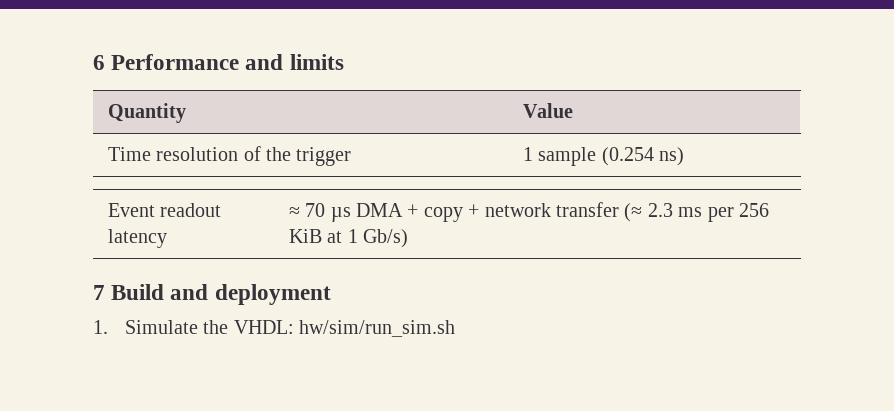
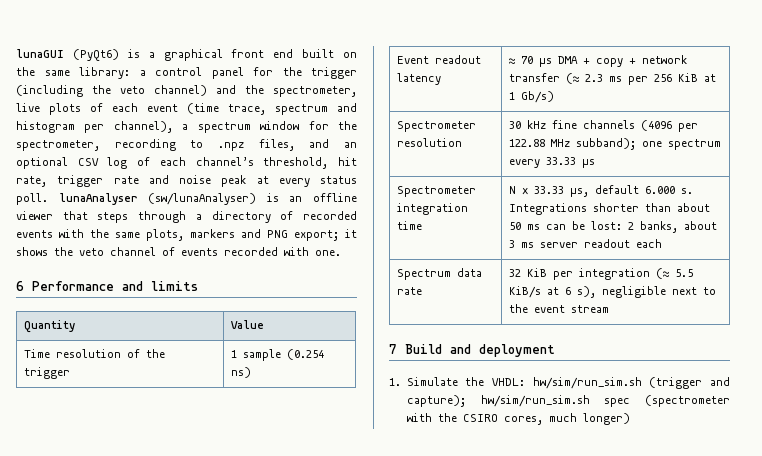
(93, 62) none -> [16,49,357,61] [16,67,357,79] [16,85,357,97] [16,103,357,115] [16,121,357,133] [16,139,357,151] [16,157,358,169] [16,175,357,187] [16,193,357,205] [16,211,358,223] [16,229,357,241] [16,247,341,256] lunaGUI (PyQt6) is a graphical front end built on the same library: a control panel for the trigger (including the veto channel) and the spectrometer, live plots of each event (time trace, spectrum and histogram per channel), a spectrum window for the spectrometer, recording to .npz files, and an optional CSV log of each channel’s threshold, hit rate, trigger rate and noise peak at every status poll. lunaAnalyser (sw/lunaAnalyser) is an offline viewer that steps through a directory of recorded events with the same plots, markers and PNG export; it shows the veto channel of events recorded with one. //
(408, 238) none -> [396,121,476,132] [396,138,462,147] [508,120,698,132] [508,138,721,150] [508,157,595,168] [396,186,476,197] [396,203,468,215] [396,221,422,230] [508,185,693,197] [508,203,710,215] [508,221,717,233] [508,239,662,248] [396,268,482,280] [396,287,422,295] [508,268,693,280] [508,286,716,298] [508,304,609,313] // Spectrometer resolution | 30 kHz fine channels (4096 per 122.88 MHz subband); one spectrum every 33.33 µs // Spectrometer integration time | N × 33.33 µs, default 6.000 s. Integrations shorter than about 50 ms can be lost: 2 banks, about 3 ms server readout each // Spectrum data rate | 32 KiB per integration (≈ 5.5 KiB/s at 6 s), negligible next to the event stream
(456, 328) none -> [649,377,730,389] [406,395,730,407] [406,413,630,425] (trigger and capture); hw/sim/run_sim.sh spec (spectrometer with the CSIRO cores, much longer)

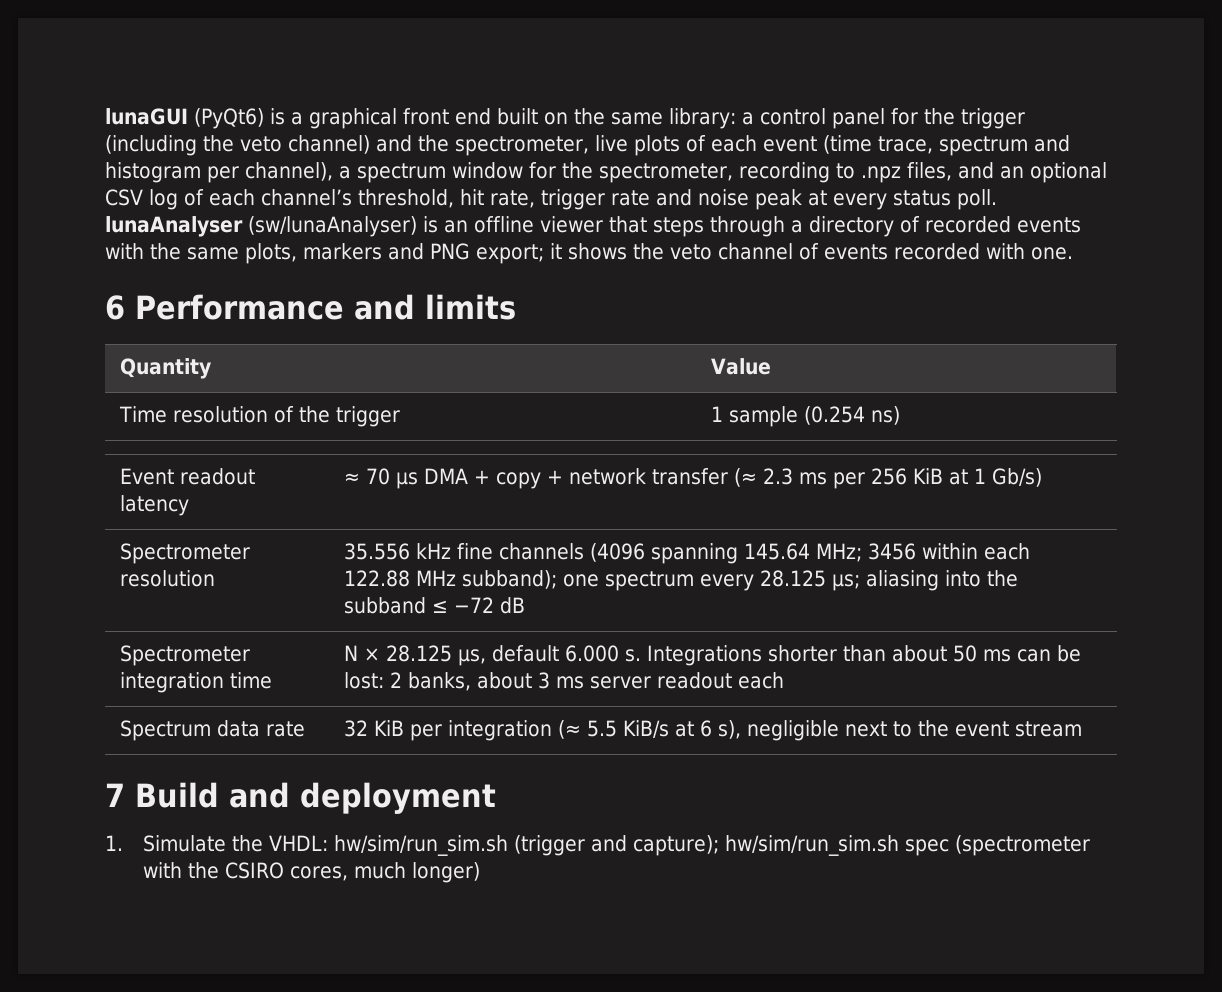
[508,121,521,129] 30 -> [344,543,411,560] 35.556
[677,123,698,132] per -> [651,543,1031,564] spanning 145.64 MHz; 3456 within each
[545,157,595,168] 33.33 µs -> [760,570,1019,591] [344,597,526,614] 28.125 µs; aliasing into the subband ≤ −72 dB
[533,186,564,194] 33.33 -> [386,645,453,662] 28.125

